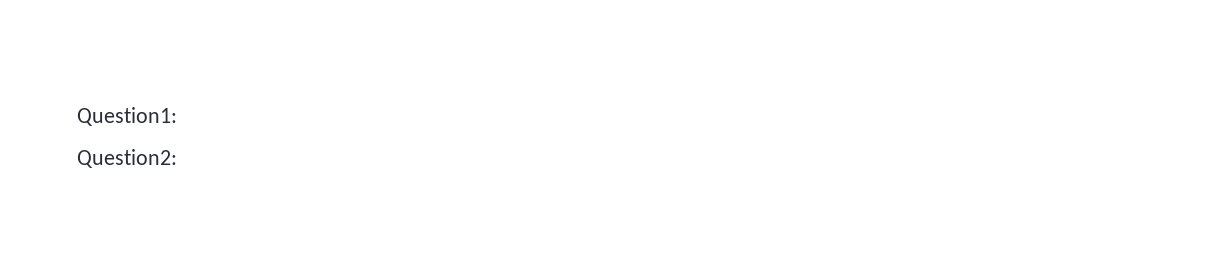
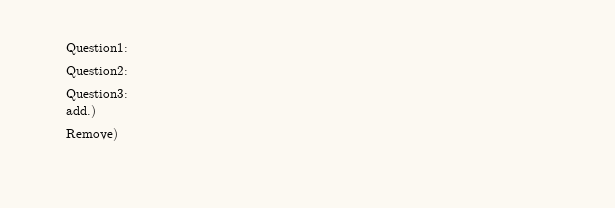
(177, 158) none -> [66,89,128,101] [66,105,96,118] [66,128,118,141] // Question3: // add.) // Remove)

